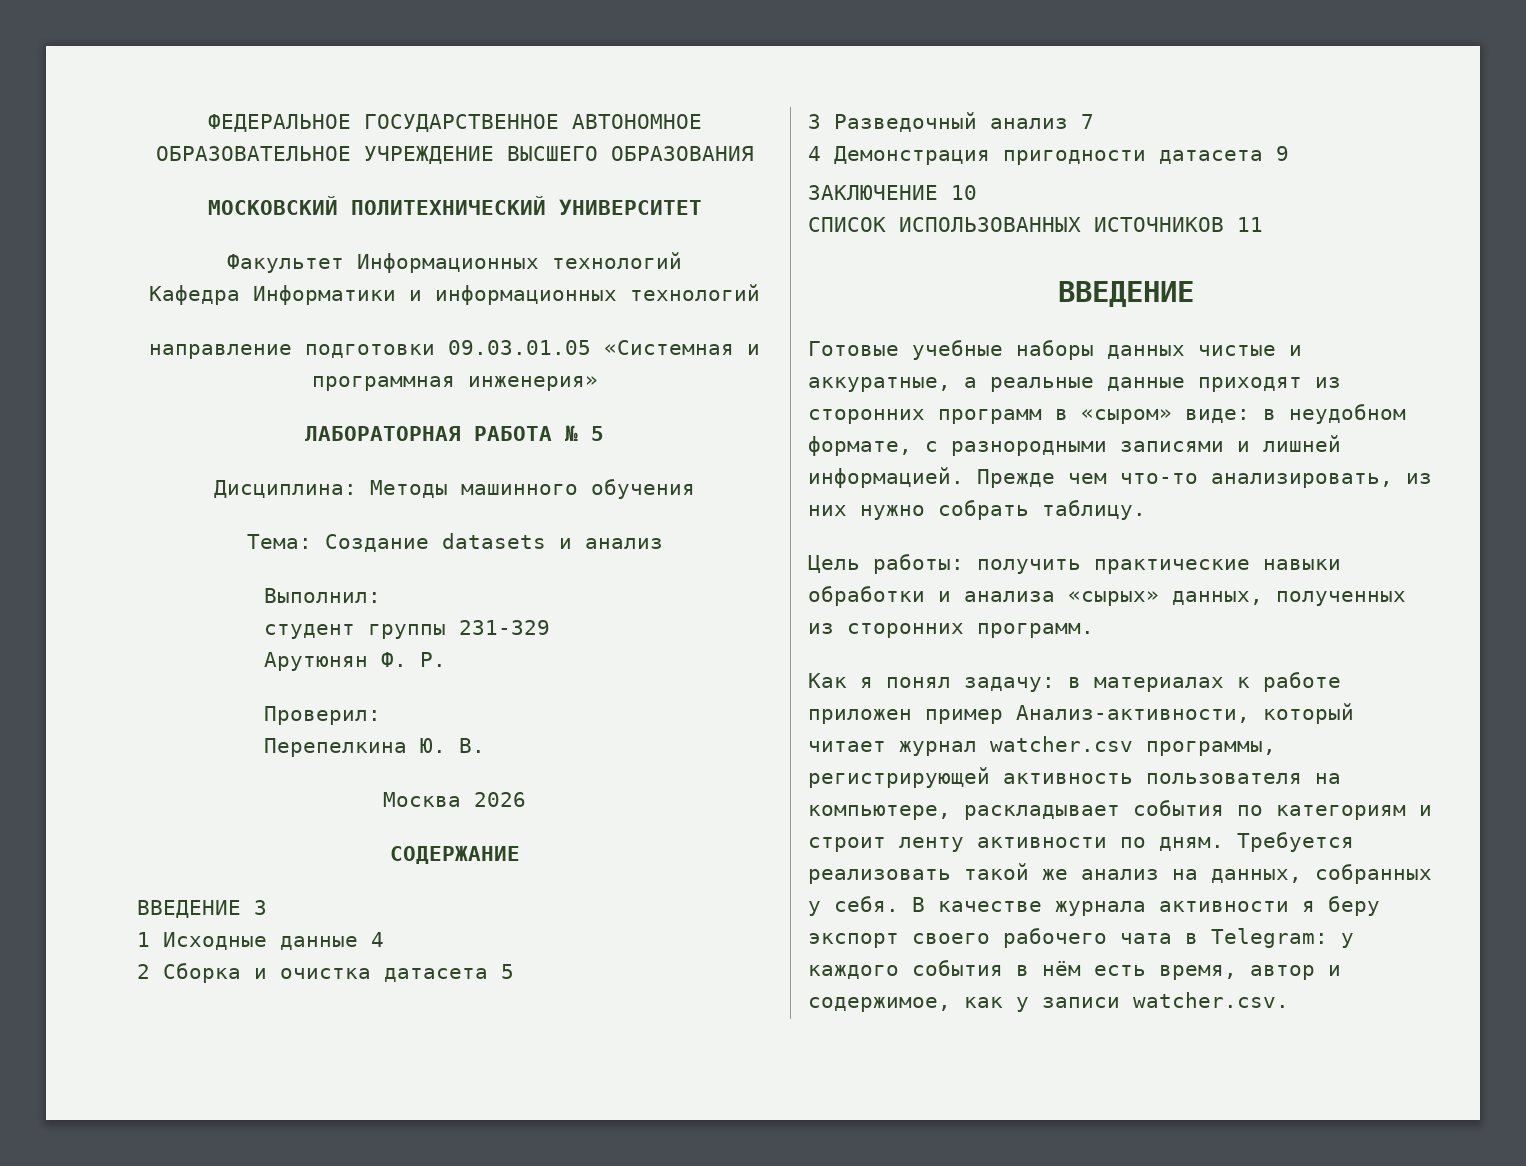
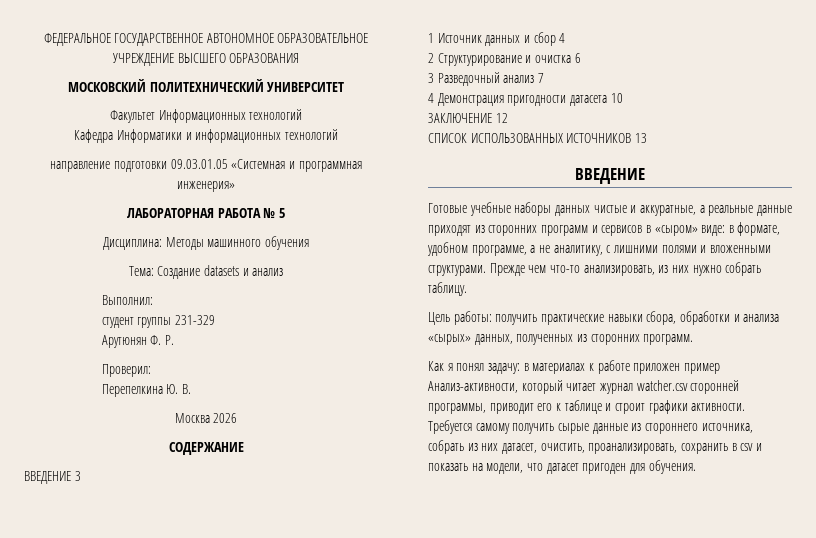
[163,932,358,950] Исходные данные -> [437,32,556,46] Источник данных и сбор
[163,963,241,983] Сборка -> [437,53,522,66] Структурирование
[384,964,514,982] датасета 5 -> [574,53,581,63] 6
[1276,146,1289,161] 9 -> [610,93,623,103] 10
[951,185,977,200] 10 -> [495,113,508,123] 12
[1237,217,1263,232] 11 -> [634,133,647,143] 13
(1042, 416) none -> [591,225,643,236] и сервисов
[1289,404,1406,424] [808,435,1341,456] [808,467,964,488] неудобном формате, с разнородными записями и лишней информацией. -> [737,222,781,236] [427,242,771,256] [428,265,486,276] формате, удобном программе, а не аналитику, с лишними полями и вложенными структурами.
(1341, 564) none -> [646,311,677,325] сбора,
[1146,741,1276,756] [808,767,1341,788] [808,800,1432,820] [808,832,1354,852] [808,863,1432,884] [808,896,1380,916] [808,928,1354,948] [808,960,1341,980] [808,992,1289,1012] программы, регистрирующей активность пользователя на компьютере, раскладывает события по категориям и строит ленту активности по дням. Требуется реализовать такой же анализ на данных, собранных у себя. В качестве журнала активности я беру экспорт своего рабочего чата в Telegram: у каждого события в нём есть время, автор и содержимое, как у записи watcher.csv. -> [690,380,740,394] [428,400,746,414] [428,420,753,434] [428,440,762,454] [428,460,696,474] сторонней программы, приводит его к таблице и строит графики активности. Требуется самому получить сырые данные из стороннего источника, собрать из них датасет, очистить, проанализировать, сохранить в csv и показать на модели, что датасет пригоден для обучения.

